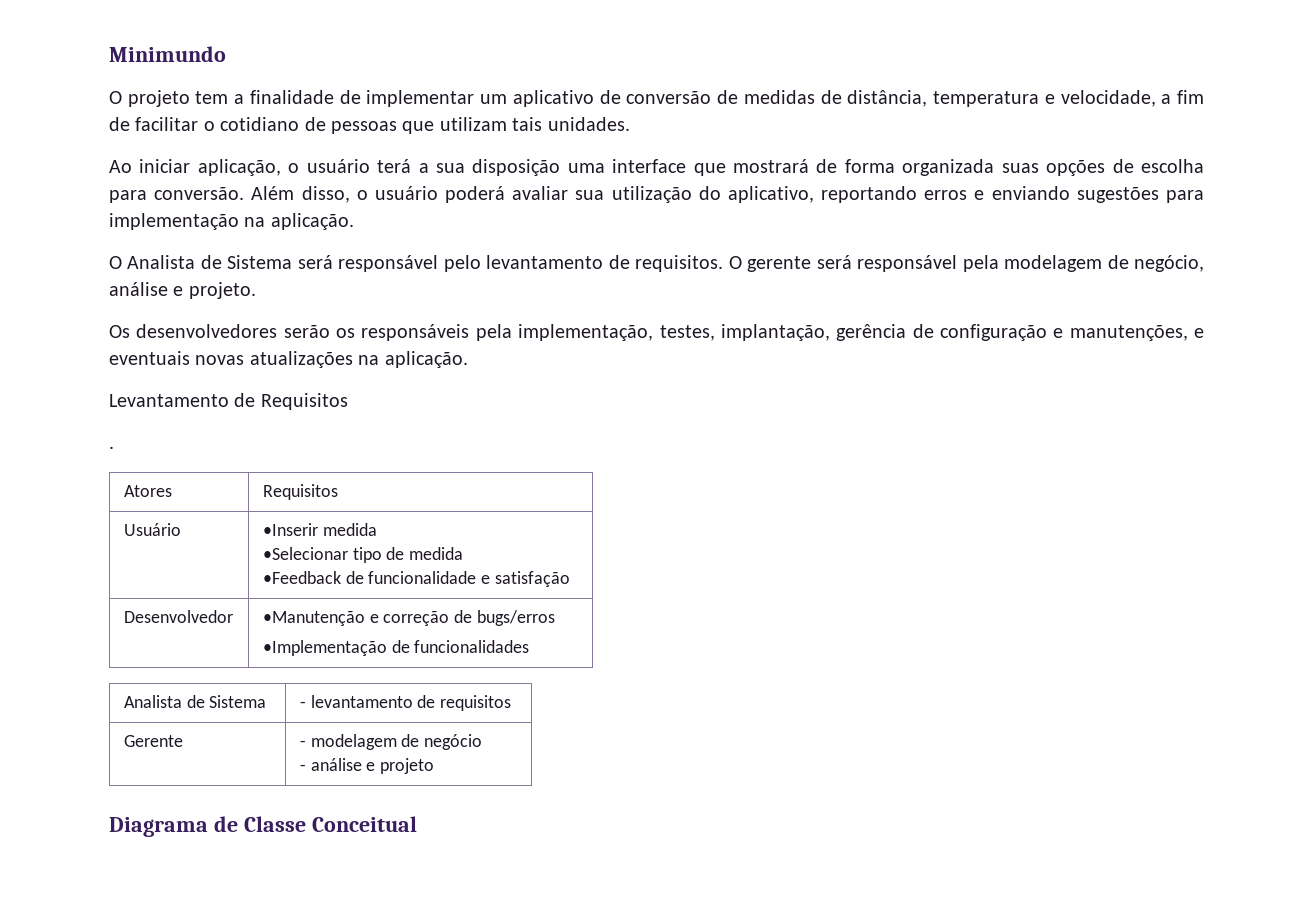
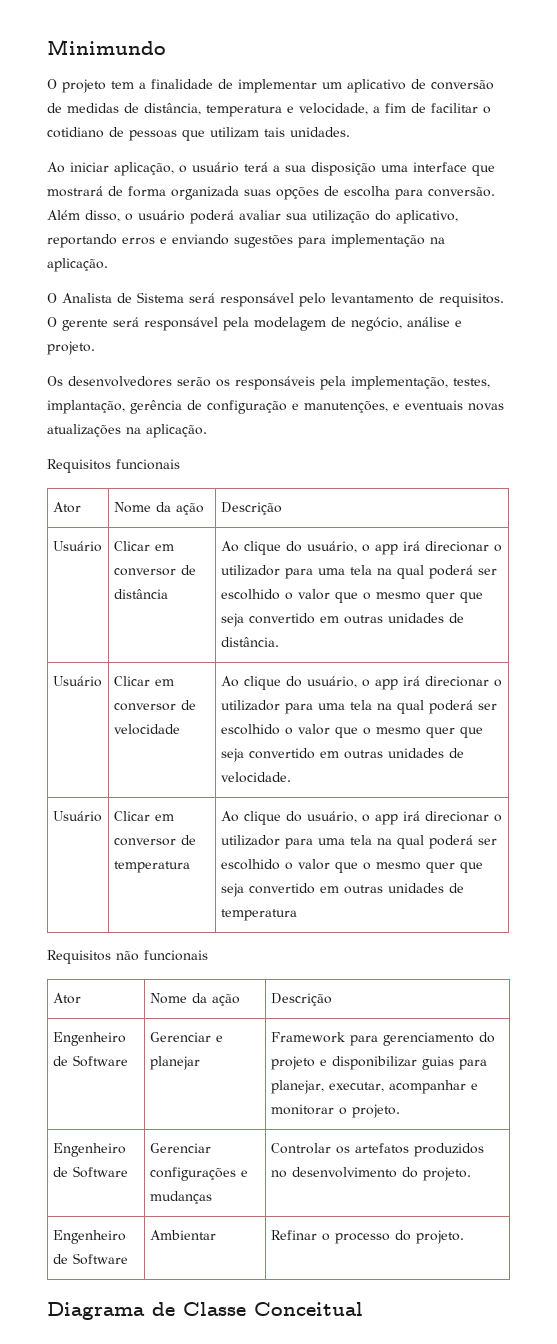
[109,393,348,410] [109,446,114,449] [123,485,172,497] [262,484,338,500] [123,523,181,536] [262,523,377,536] [262,547,464,563] [262,571,571,587] [123,610,233,623] [262,610,556,626] [262,640,530,656] [123,695,267,708] [299,695,512,711] [123,735,183,747] [299,734,483,750] [299,758,435,774] Levantamento de Requisitos // . // Atores | Requisitos // Usuário | •Inserir medida // •Selecionar tipo de medida // •Feedback de funcionalidade e satisfação // Desenvolvedor | •Manutenção e correção de bugs/erros // •Implementação de funcionalidades // Analista de Sistema | - levantamento de requisitos // Gerente | - modelagem de negócio // - análise e projeto -> [47,459,180,473] [52,502,81,513] [113,502,204,515] [220,502,282,515] [52,541,102,552] [113,541,174,551] [113,565,196,576] [113,589,168,599] [220,541,502,555] [220,565,497,579] [220,589,483,603] [220,613,464,627] [220,637,279,647] [52,676,102,687] [113,676,174,686] [113,700,196,711] [113,724,180,735] [220,676,502,690] [220,700,497,714] [220,724,483,738] [220,748,464,762] [220,772,291,783] [52,811,102,822] [113,811,174,821] [113,835,196,846] [113,861,190,873] [220,811,502,825] [220,835,497,849] [220,859,483,873] [220,883,464,897] [220,909,297,921] [47,950,208,964] [52,993,81,1004] [149,993,240,1006] [270,993,332,1006] [52,1032,126,1046] [52,1055,128,1067] [149,1032,223,1042] [149,1056,200,1070] [270,1032,495,1046] [270,1056,487,1070] [270,1080,478,1094] [270,1104,400,1118] [52,1143,126,1157] [52,1166,128,1178] [149,1143,211,1153] [149,1167,248,1181] [149,1191,212,1204] [270,1143,484,1157] [270,1167,471,1181] [52,1230,126,1244] [52,1253,128,1265] [149,1230,216,1240] [270,1230,464,1244] Requisitos funcionais // Ator | Nome da ação | Descrição // Usuário | Clicar em conversor de distância | Ao clique do usuário, o app irá direcionar o utilizador para uma tela na qual poderá ser escolhido o valor que o mesmo quer que seja convertido em outras unidades de distância. // Usuário | Clicar em conversor de velocidade | Ao clique do usuário, o app irá direcionar o utilizador para uma tela na qual poderá ser escolhido o valor que o mesmo quer que seja convertido em outras unidades de velocidade. // Usuário | Clicar em conversor de temperatura | Ao clique do usuário, o app irá direcionar o utilizador para uma tela na qual poderá ser escolhido o valor que o mesmo quer que seja convertido em outras unidades de temperatura // Requisitos não funcionais // Ator | Nome da ação | Descrição // Engenheiro de Software | Gerenciar e planejar | Framework para gerenciamento do projeto e disponibilizar guias para planejar, executar, acompanhar e monitorar o projeto. // Engenheiro de Software | Gerenciar configurações e mudanças | Controlar os artefatos produzidos no desenvolvimento do projeto. // Engenheiro de Software | Ambientar | Refinar o processo do projeto.

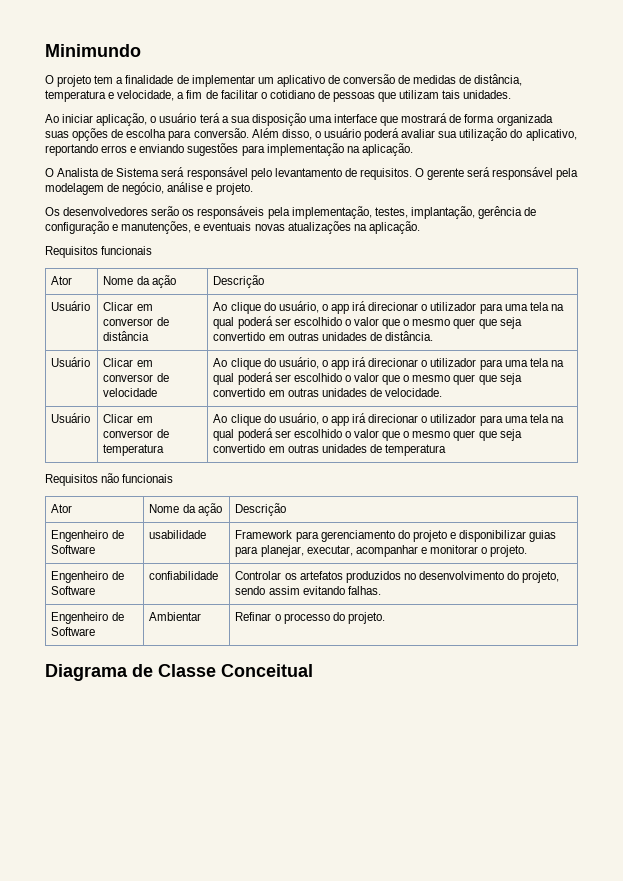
[149,1032,223,1042] [149,1056,200,1070] Gerenciar e planejar -> [149,530,207,539] usabilidade
[149,1143,211,1153] [149,1167,248,1181] [149,1191,212,1204] Gerenciar configurações e mudanças -> [149,571,219,580] confiabilidade
[422,1167,471,1181] projeto. -> [522,571,560,583] [235,586,381,595] projeto, sendo assim evitando falhas.

